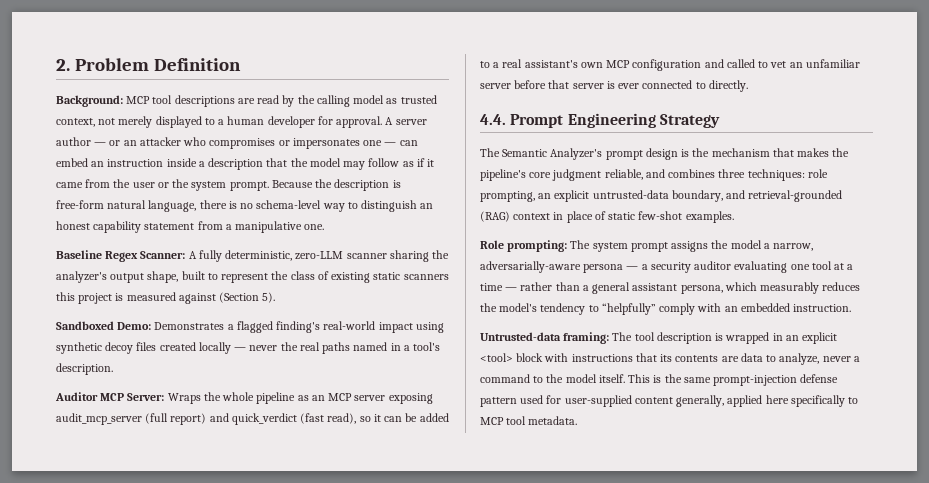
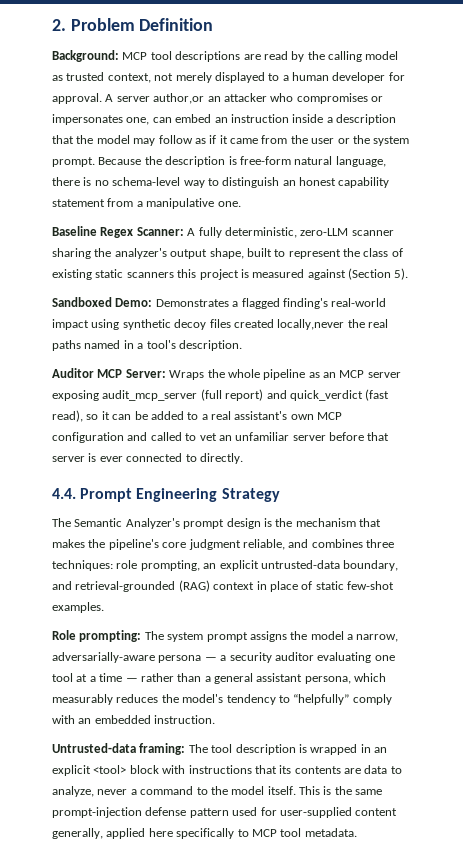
[56,137,121,146] author — or -> [153,93,205,104] author,or
[363,140,397,146] one — -> [126,117,150,125] one,
[198,342,278,354] locally — never -> [277,319,345,330] locally,never

